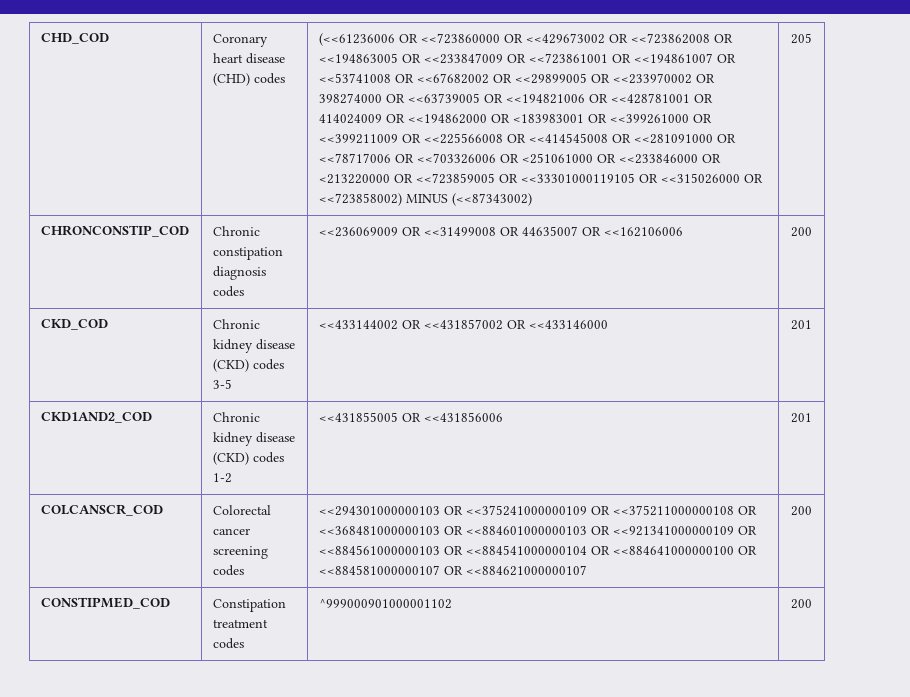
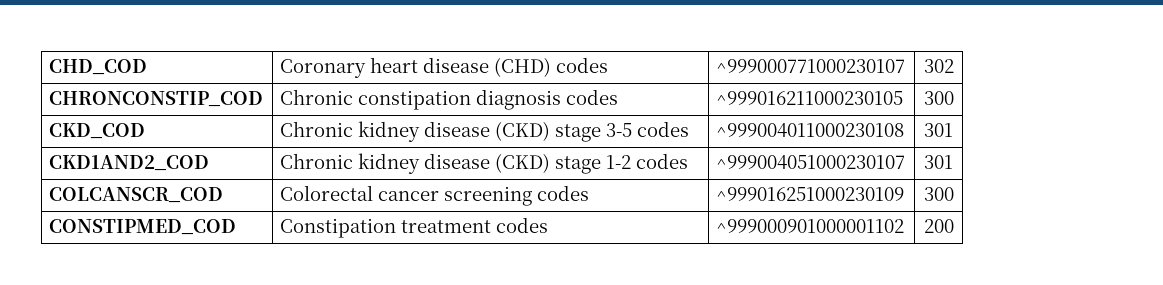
[318,33,733,46] [318,53,736,64] [318,73,715,84] [318,93,713,104] [318,114,712,124] [318,133,736,144] [318,153,721,164] [318,173,763,184] [318,193,532,206] [791,33,812,44] (<<61236006 OR <<723860000 OR <<429673002 OR <<723862008 OR <<194863005 OR <<233847009 OR <<723861001 OR <<194861007 OR <<53741008 OR <<67682002 OR <<29899005 OR <<233970002 OR 398274000 OR <<63739005 OR <<194821006 OR <<428781001 OR 414024009 OR <<194862000 OR <183983001 OR <<399261000 OR <<399211009 OR <<225566008 OR <<414545008 OR <<281091000 OR <<78717006 OR <<703326006 OR <251061000 OR <<233846000 OR <213220000 OR <<723859005 OR <<33301000119105 OR <<315026000 OR <<723858002) MINUS (<<87343002) | 205 -> [716,59,906,73] [923,59,954,73] ^999000771000230107 | 302
[318,226,683,237] [791,227,812,237] <<236069009 OR <<31499008 OR 44635007 OR <<162106006 | 200 -> [716,91,904,105] [923,91,954,105] ^999016211000230105 | 300
[252,359,284,370] [212,379,232,389] [318,319,608,330] [791,320,812,330] codes 3-5 | <<433144002 OR <<431857002 OR <<433146000 | 201 -> [555,121,690,142] [716,123,905,137] [924,123,953,137] stage 3-5 codes | ^999004011000230108 | 301
[252,452,284,463] [212,473,232,483] [318,412,503,422] [791,413,812,423] codes 1-2 | <<431855005 OR <<431856006 | 201 -> [555,153,689,174] [716,155,906,169] [924,155,953,169] stage 1-2 codes | ^999004051000230107 | 301
[318,505,757,516] [318,526,757,536] [318,545,757,555] [318,565,587,576] [791,506,812,516] <<294301000000103 OR <<375241000000109 OR <<375211000000108 OR <<368481000000103 OR <<884601000000103 OR <<921341000000109 OR <<884561000000103 OR <<884541000000104 OR <<884641000000100 OR <<884581000000107 OR <<884621000000107 | 200 -> [716,187,905,201] [923,187,954,201] ^999016251000230109 | 300

